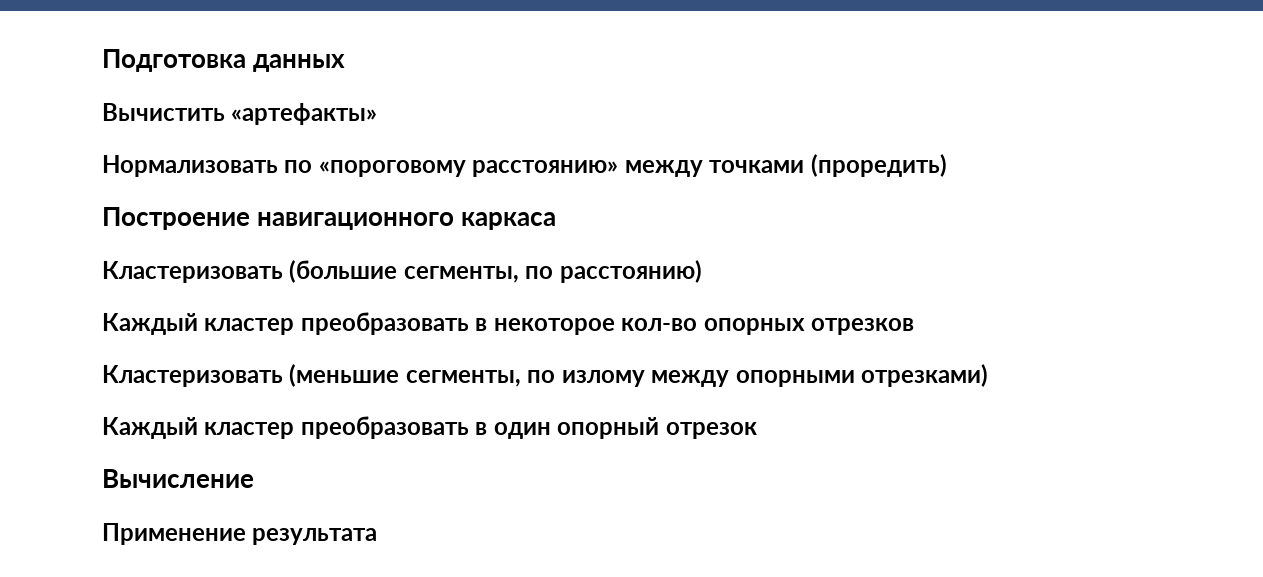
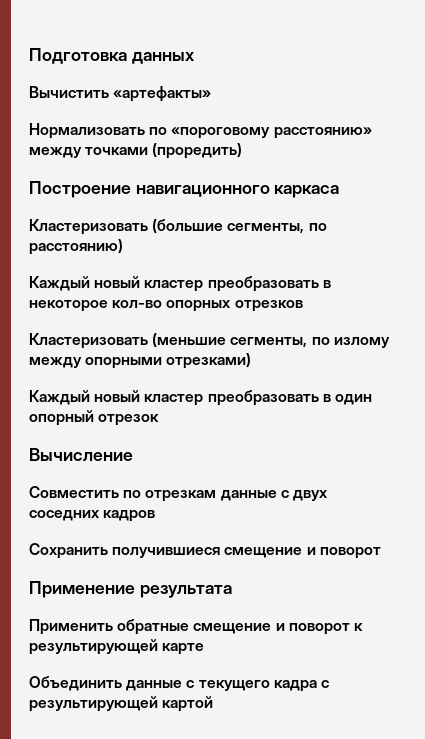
(198, 324) none -> [94,276,141,288] новый
(198, 428) none -> [94,390,141,402] новый
[102,523,378,545] Применение результата -> [29,486,328,502] [29,510,156,522] [29,543,381,559] [29,581,232,598] [29,619,363,635] [29,639,205,655] [29,676,329,692] [29,696,214,712] Совместить по отрезкам данные с двух соседних кадров // Сохранить получившиеся смещение и поворот // Применение результата // Применить обратные смещение и поворот к результирующей карте // Объединить данные с текущего кадра с результирующей картой

